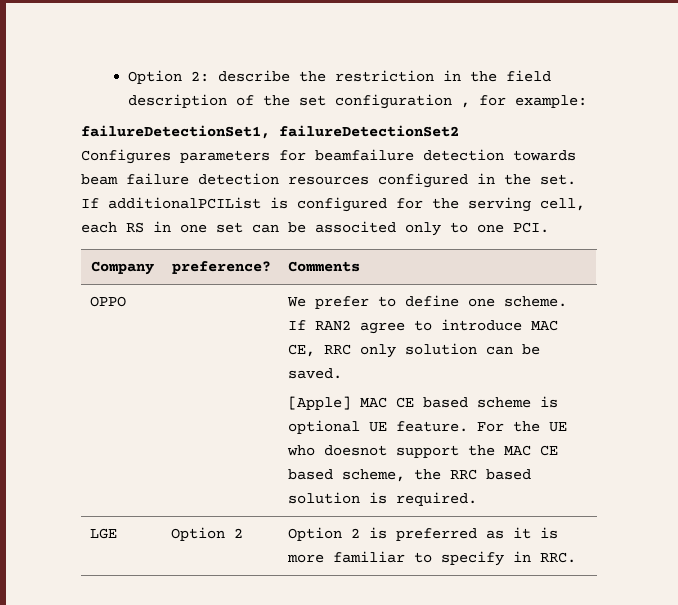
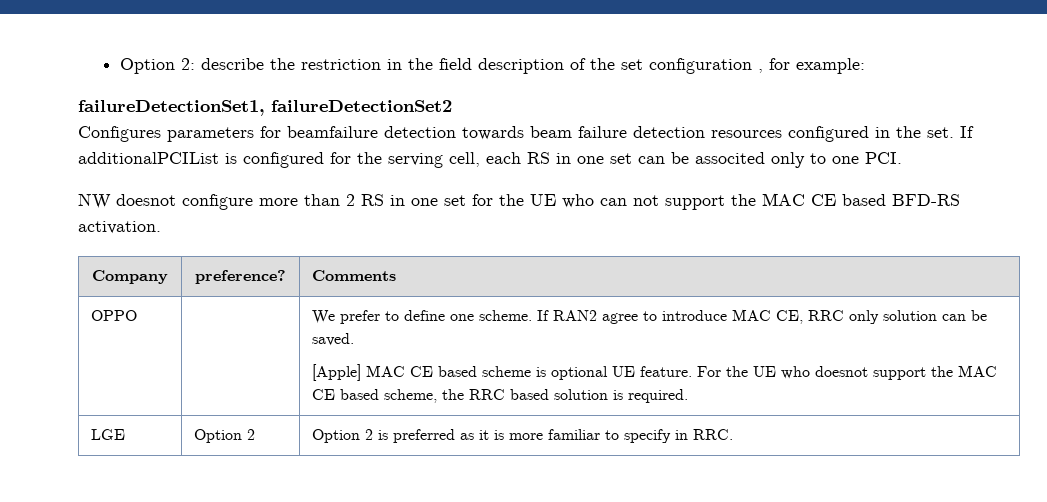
(549, 227) none -> [78,193,960,210] [78,221,161,234] // NW doesnot configure more than 2 RS in one set for the UE who can not support the MAC CE based BFD-RS activation.

